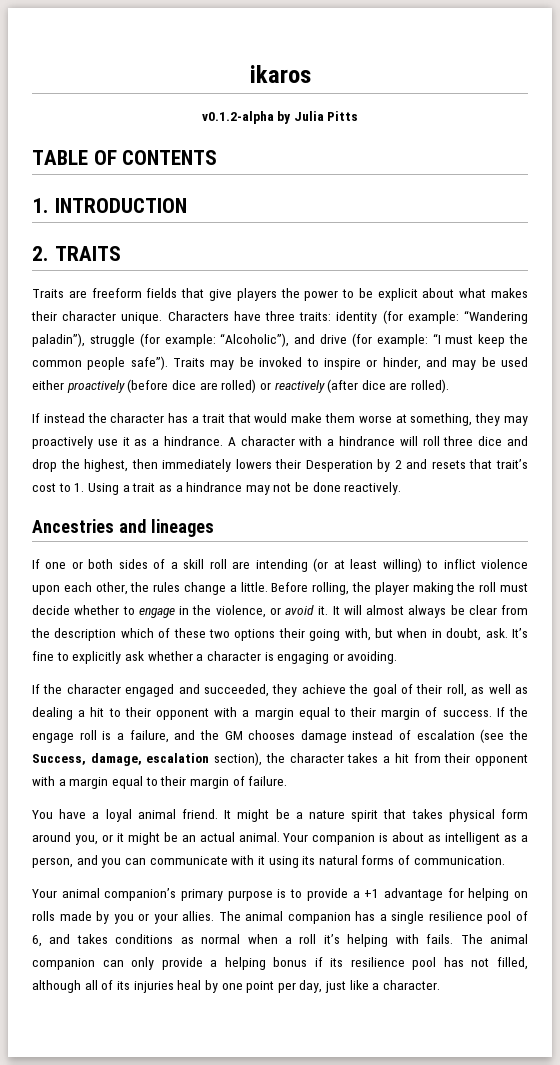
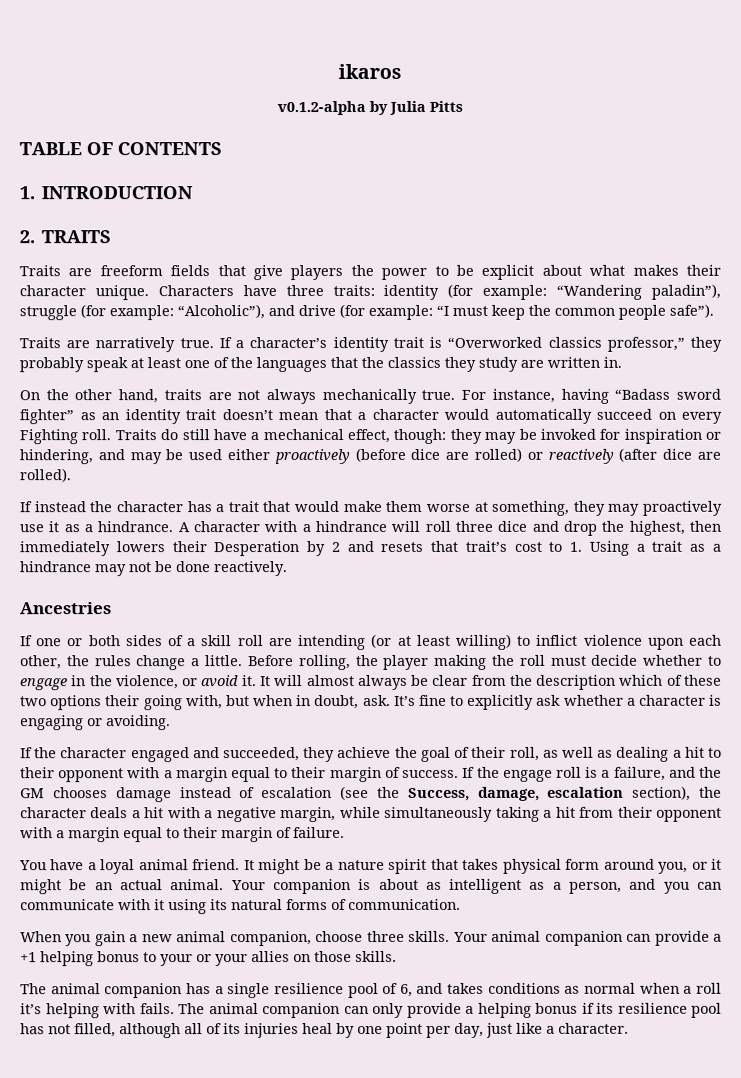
[173,357,421,370] Traits may be invoked to inspire or hinder, -> [19,336,723,353] [19,356,622,373] [19,388,721,405] [19,408,722,425] [19,428,721,445] [19,449,93,465] // Traits are narratively true. If a character’s identity trait is “Overworked classics professor,” they probably speak at least one of the languages that the classics they study are written in. // On the other hand, traits are not always mechanically true. For instance, having “Badass sword fighter” as an identity trait doesn’t mean that a character would automatically succeed on every Fighting roll. Traits do still have a mechanical effect, though: they may be invoked for inspiration or hindering,
[118,519,214,537] and lineages -> (112, 608) none
[347,753,379,763] takes -> [90,806,540,823] deals a hit with a negative margin, while simultaneously taking
[32,888,528,901] [32,911,215,924] Your animal companion’s primary purpose is to provide a +1 advantage for helping on rolls made by you or your allies. -> [20,930,722,947] [20,950,397,967] When you gain a new animal companion, choose three skills. Your animal companion can provide a +1 helping bonus to your or your allies on those skills. //

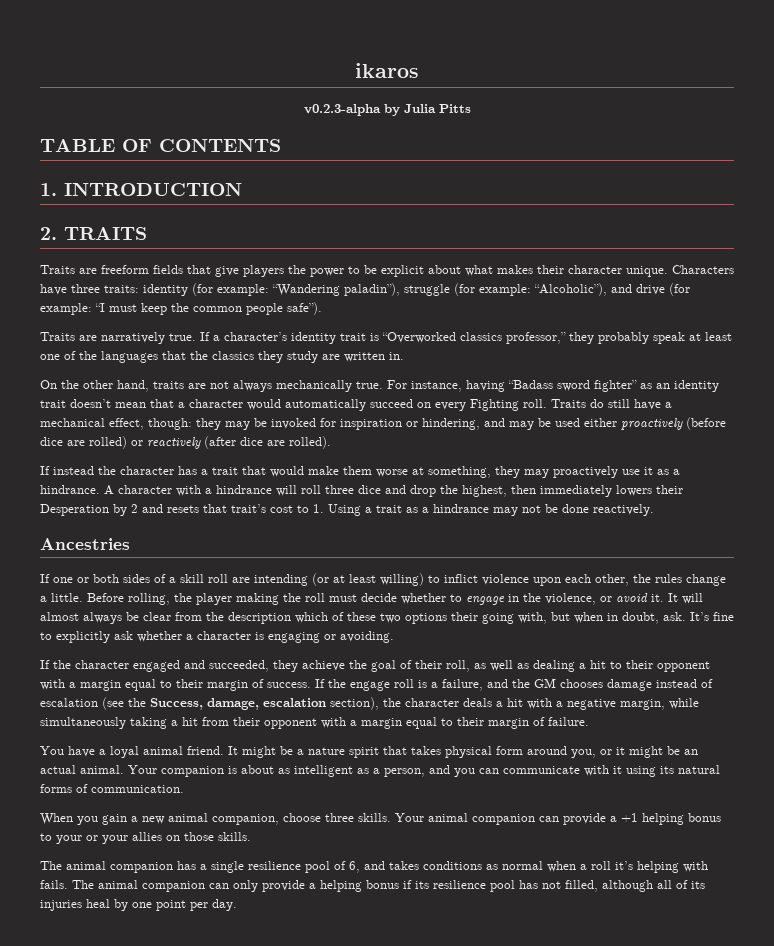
[277,101,366,116] v0.1.2-alpha -> [303,104,381,116] v0.2.3-alpha
[454,1022,629,1038] day, just like a character. -> [212,899,237,911] day.

